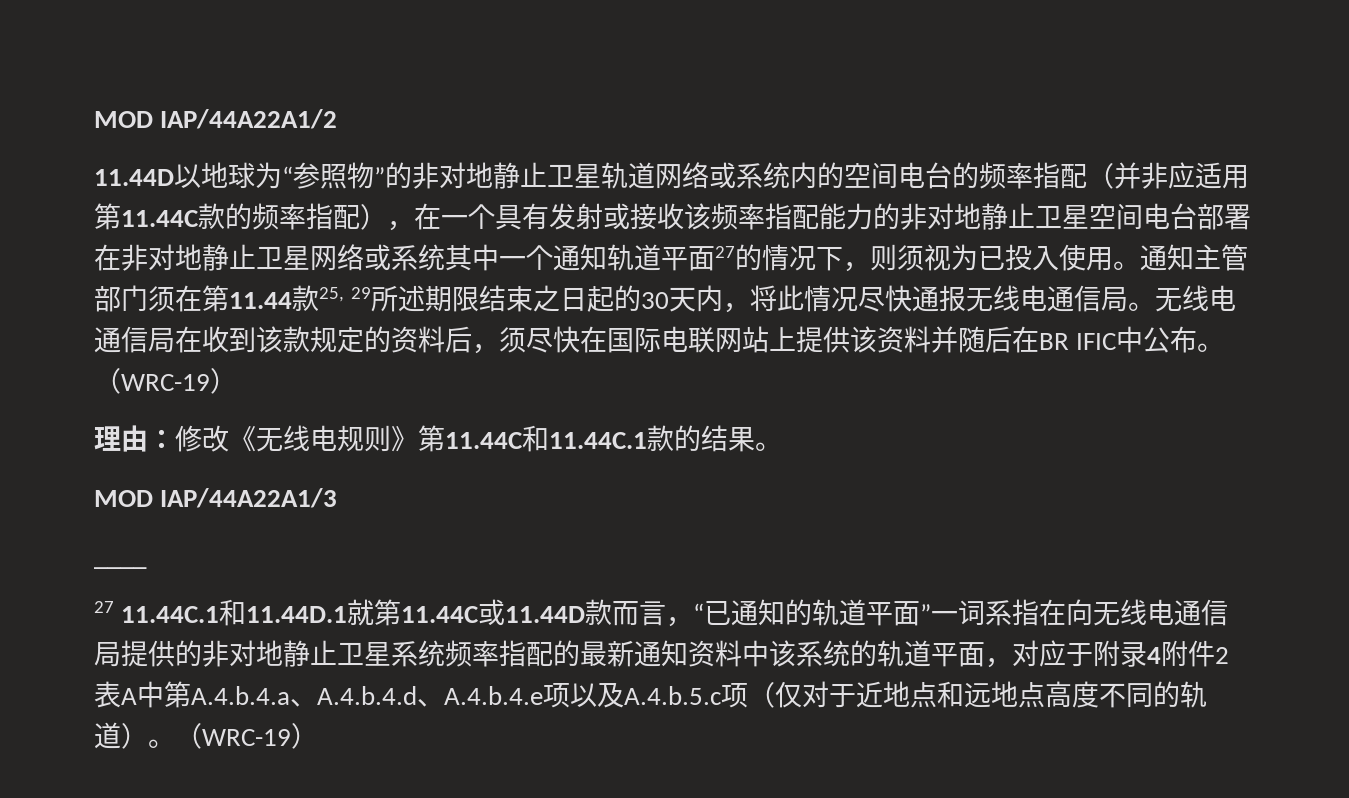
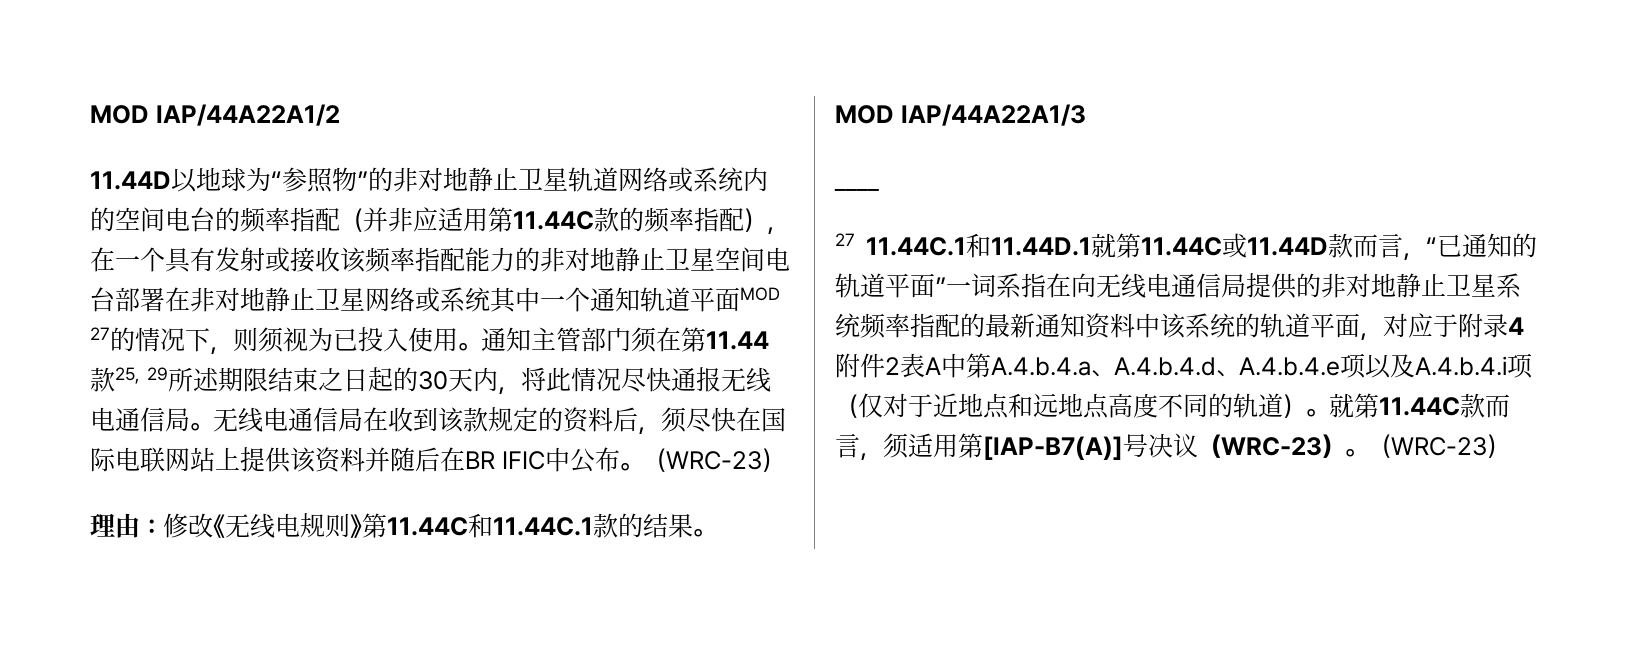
(715, 258) none -> [740,287,780,301] MOD
[121,374,210,391] WRC-19 -> [665,451,762,470] WRC-23
[624,686,721,705] A.4.b.5.c -> [1415,356,1507,376] A.4.b.4.i
[175,723,291,749] （WRC-19 -> [1329,393,1510,418] [835,433,1487,461] 就第11.44C款而言，须适用第[IAP-B7(A)]号决议（WRC-23）。（WRC-23

